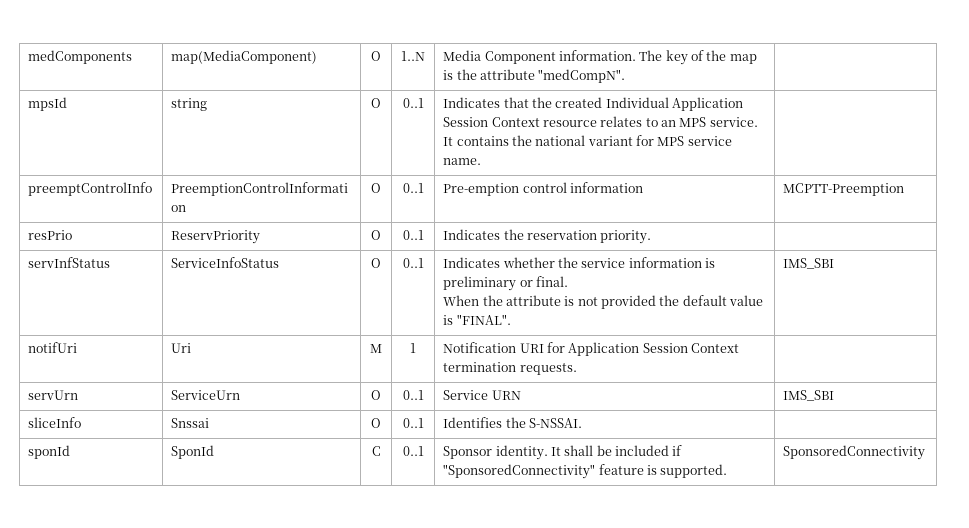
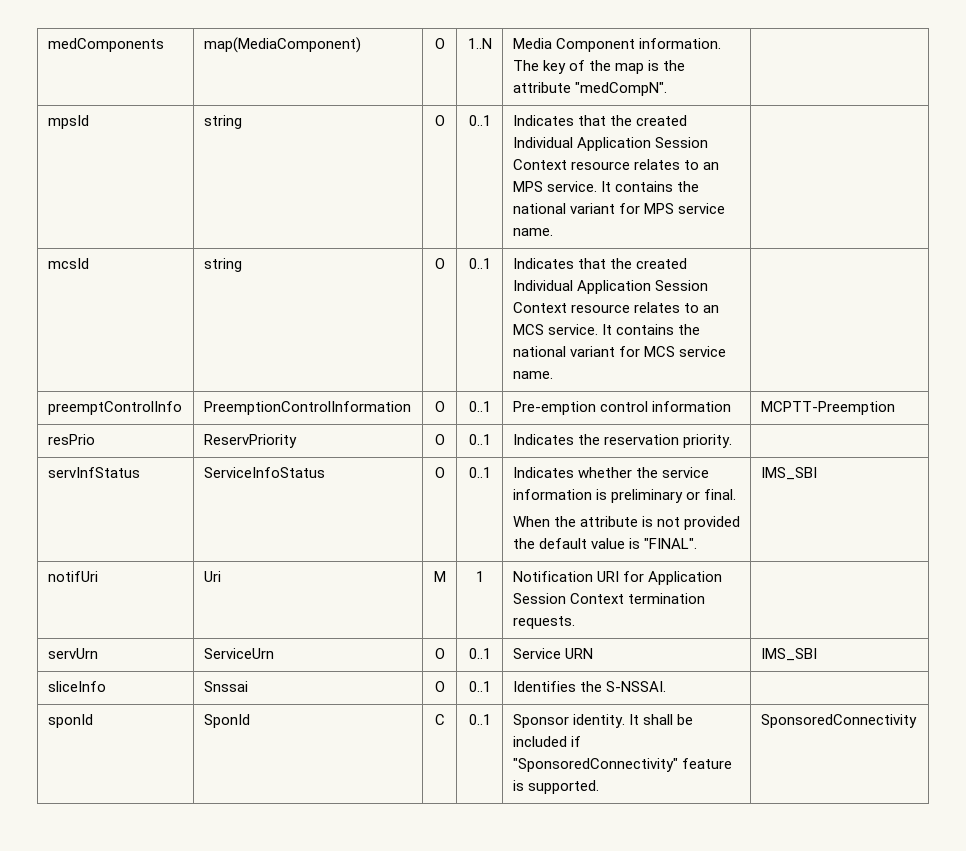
(482, 161) none -> [47,258,89,269] [203,258,242,272] [434,258,445,269] [468,258,491,269] [512,258,687,269] [512,280,708,294] [512,302,719,313] [512,324,700,335] [512,346,726,357] [512,371,553,379] // mcsId | string | O | 0..1 | Indicates that the created Individual Application Session Context resource relates to an MCS service. It contains the national variant for MCS service name. |

